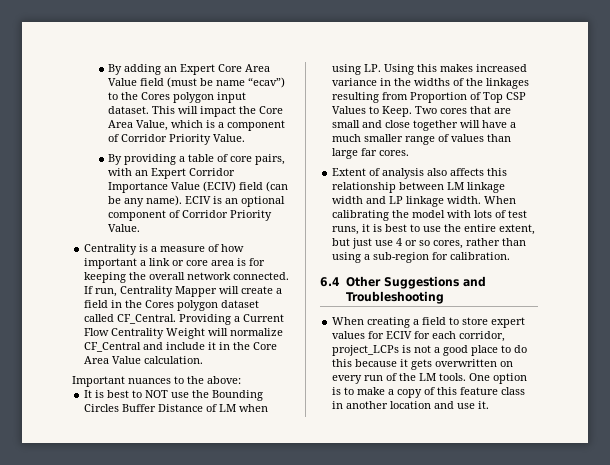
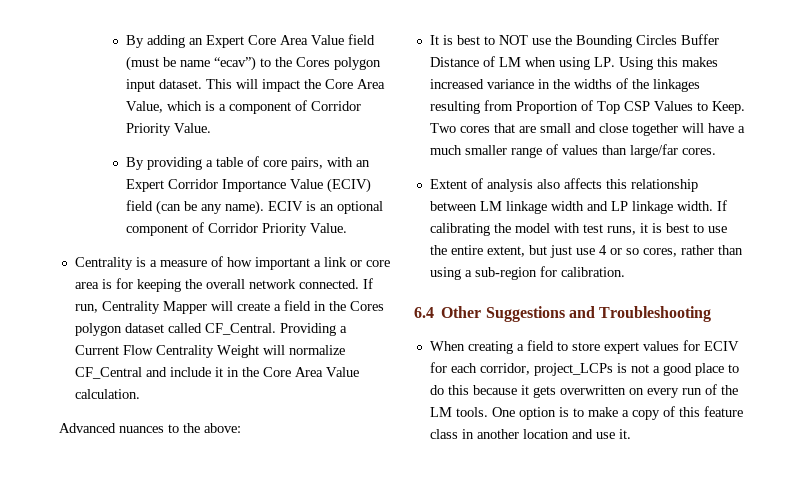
[72,376,125,387] Important -> [59,423,116,433] Advanced
[332,148,378,159] large far -> [629,144,678,158] large/far
[484,196,517,204] When -> [716,200,727,211] If
[474,210,507,218] lots of -> (580, 228) none

